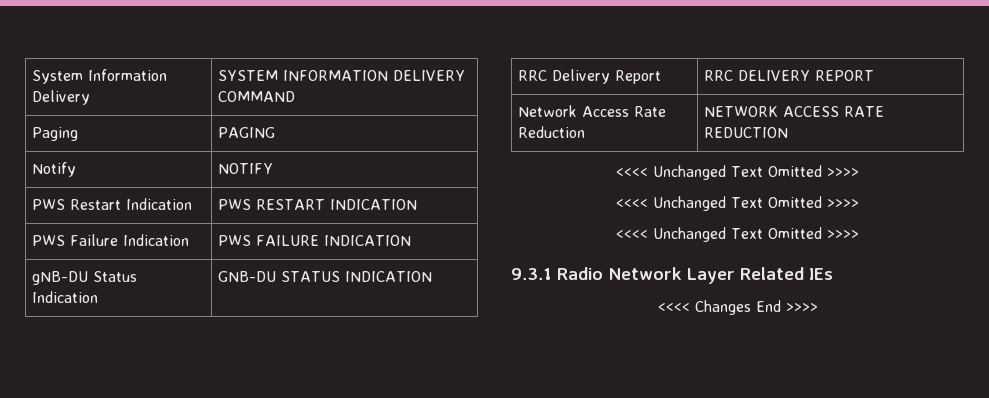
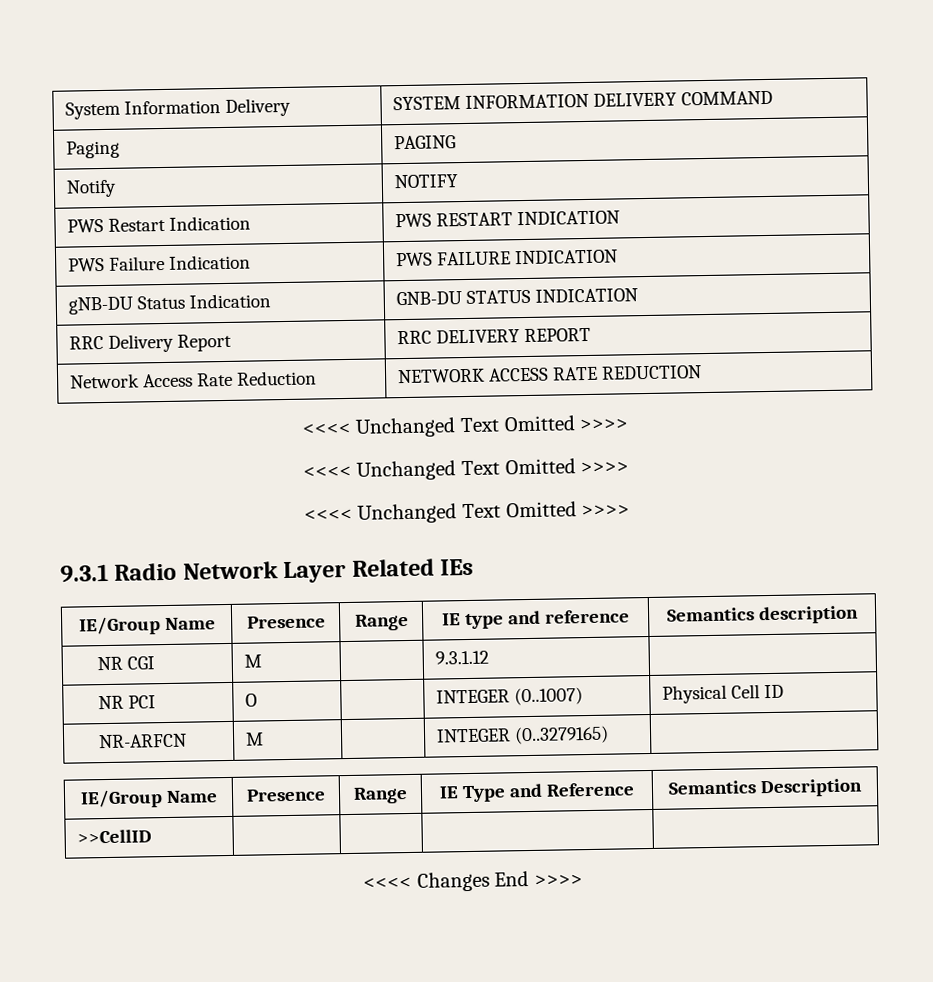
(833, 274) none -> [78,616,216,636] [246,615,326,629] [354,613,409,631] [442,609,630,630] [666,605,859,625] [97,656,156,671] [244,654,263,668] [435,650,490,665] [98,695,157,710] [245,693,258,707] [436,687,584,706] [662,684,785,704] [98,733,188,749] [245,732,265,746] [436,725,610,745] [79,789,218,809] [246,788,326,802] [353,787,408,804] [439,782,635,803] [668,778,863,798] [77,829,153,844] // IE/Group Name | Presence | Range | IE type and reference | Semantics description // NR CGI | M | | 9.3.1.12 | // NR PCI | O | | INTEGER (0..1007) | Physical Cell ID // NR-ARFCN | M | | INTEGER (0..3279165) | // IE/Group Name | Presence | Range | IE Type and Reference | Semantics Description // >>CellID | | | |

